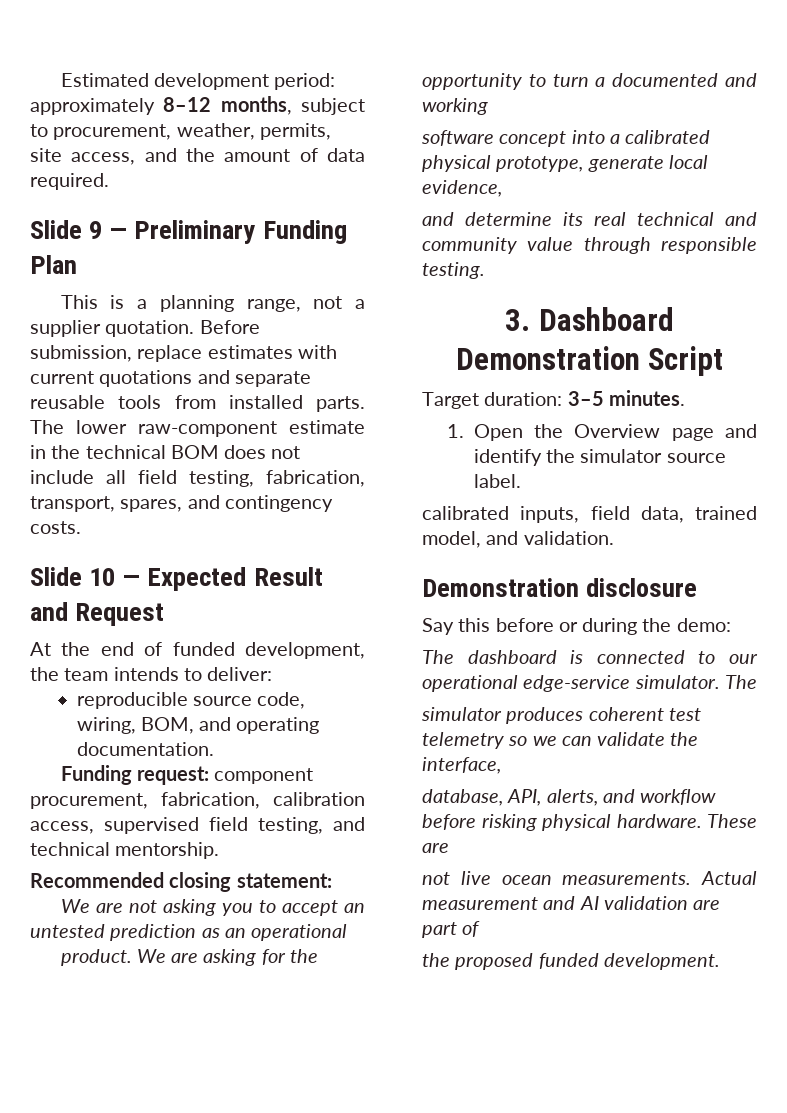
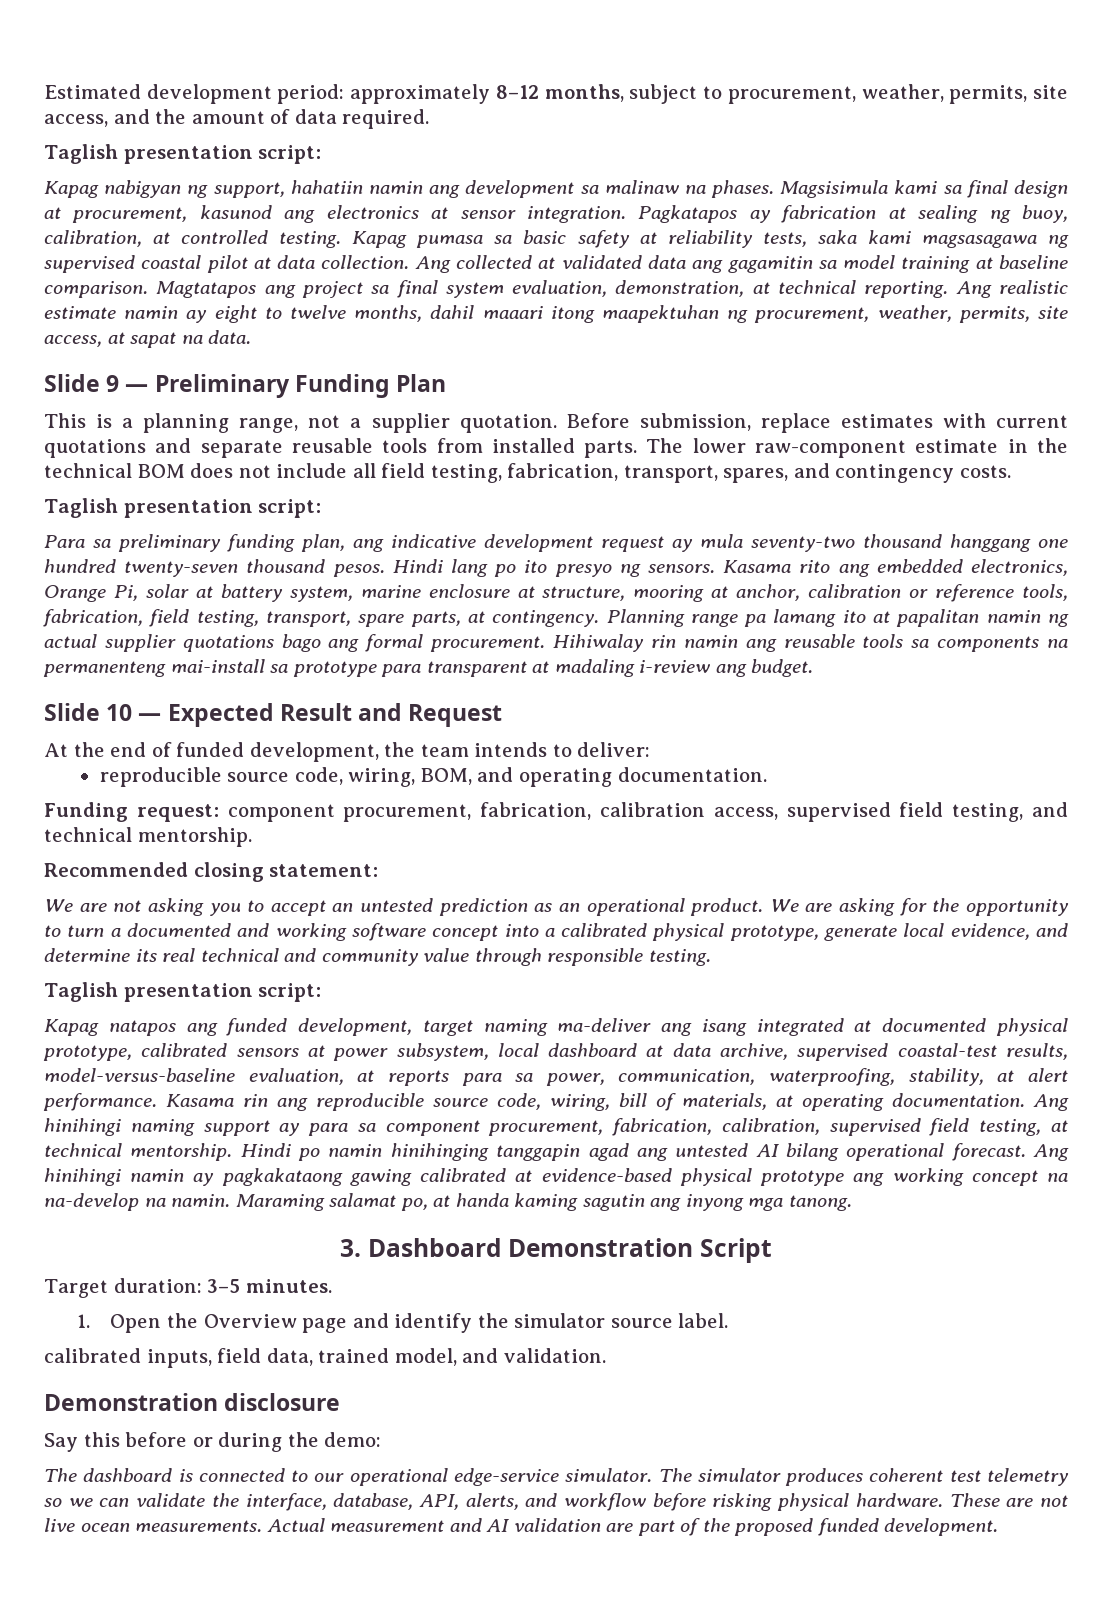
(109, 181) none -> [44,144,322,164] [44,180,1068,198] [44,205,1068,223] [44,230,1070,248] [44,255,1068,273] [44,280,1068,298] [44,305,1069,323] [44,330,252,348] // Taglish presentation script: // Kapag nabigyan ng support, hahatiin namin ang development sa malinaw na phases. Magsisimula kami sa final design at procurement, kasunod ang electronics at sensor integration. Pagkatapos ay fabrication at sealing ng buoy, calibration, at controlled testing. Kapag pumasa sa basic safety at reliability tests, saka kami magsasagawa ng supervised coastal pilot at data collection. Ang collected at validated data ang gagamitin sa model training at baseline comparison. Magtatapos ang project sa final system evaluation, demonstration, at technical reporting. Ang realistic estimate namin ay eight to twelve months, dahil maaari itong maapektuhan ng procurement, weather, permits, site access, at sapat na data.
(81, 527) none -> [44,498,322,518] [44,534,1068,552] [44,559,1069,577] [44,584,1068,602] [43,609,1069,627] [44,634,1068,652] [43,659,814,677] // Taglish presentation script: // Para sa preliminary funding plan, ang indicative development request ay mula seventy-two thousand hanggang one hundred twenty-seven thousand pesos. Hindi lang po ito presyo ng sensors. Kasama rito ang embedded electronics, Orange Pi, solar at battery system, marine enclosure at structure, mooring at anchor, calibration or reference tools, fabrication, field testing, transport, spare parts, at contingency. Planning range pa lamang ito at papalitan namin ng actual supplier quotations bago ang formal procurement. Hihiwalay rin namin ang reusable tools sa components na permanenteng mai-install sa prototype para transparent at madaling i-review ang budget.
(348, 932) // -> (685, 907) none
(488, 106) // -> (347, 932) none
(502, 188) // -> (1030, 931) none
(485, 270) none -> [44,982,322,1002] [44,1018,1069,1036] [43,1043,1068,1061] [44,1068,1068,1086] [43,1093,1069,1111] [44,1118,1069,1136] [44,1143,1070,1161] [44,1168,1069,1186] [44,1193,852,1211] // Taglish presentation script: // Kapag natapos ang funded development, target naming ma-deliver ang isang integrated at documented physical prototype, calibrated sensors at power subsystem, local dashboard at data archive, supervised coastal-test results, model-versus-baseline evaluation, at reports para sa power, communication, waterproofing, stability, at alert performance. Kasama rin ang reproducible source code, wiring, bill of materials, at operating documentation. Ang hinihingi naming support ay para sa component procurement, fabrication, calibration, supervised field testing, at technical mentorship. Hindi po namin hinihinging tanggapin agad ang untested AI bilang operational forecast. Ang hinihingi namin ay pagkakataong gawing calibrated at evidence-based physical prototype ang working concept na na-develop na namin. Maraming salamat po, at handa kaming sagutin ang inyong mga tanong.
(757, 682) // -> (692, 1475) none
(501, 765) // -> (327, 1502) none
(449, 847) // -> (1034, 1502) none
(481, 929) // -> (701, 1527) none

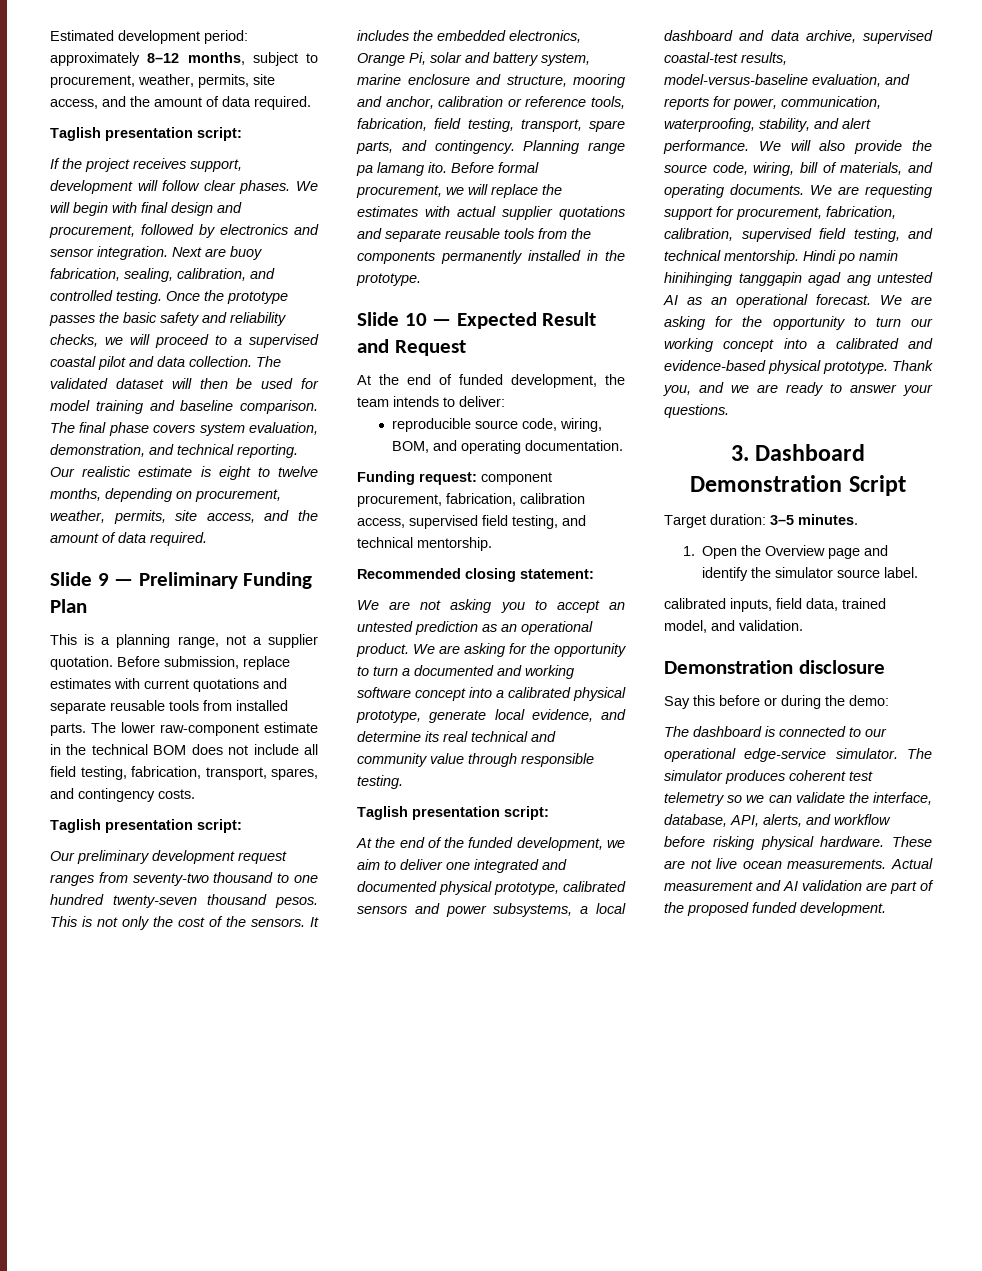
[44,180,1068,198] [44,205,1068,223] [44,230,1070,248] Kapag nabigyan ng support, hahatiin namin ang development sa malinaw na phases. Magsisimula kami sa final design at procurement, kasunod ang electronics at sensor integration. Pagkatapos ay fabrication at sealing ng buoy, calibration, at controlled testing. Kapag pumasa sa basic safety at reliability tests, saka kami magsasagawa ng -> [50,158,242,172] [50,180,318,194] [50,202,242,216] [49,224,319,238] [50,246,262,260] [50,268,275,282] [50,290,288,304] [49,312,286,326] [50,334,242,348] If the project receives support, development will follow clear phases. We will begin with final design and procurement, followed by electronics and sensor integration. Next are buoy fabrication, sealing, calibration, and controlled testing. Once the prototype passes the basic safety and reliability checks, we will proceed to a
[253,257,271,269] at -> [129,356,154,367] and
[414,255,837,273] Ang collected at validated data ang gagamitin sa -> [256,356,281,367] [50,378,319,389] The validated dataset will then be used for
[975,257,993,269] at -> [149,400,175,411] and
[156,280,438,298] Magtatapos ang project sa final -> [50,422,196,436] The final phase covers
[752,282,770,294] at -> [149,444,174,455] and
[955,281,992,298] Ang -> [50,467,75,477] Our
[124,306,208,323] namin ay -> [200,466,211,477] is
[430,305,1069,323] [44,330,252,348] dahil maaari itong maapektuhan ng procurement, weather, permits, site access, at sapat na data. -> [105,488,281,502] [50,510,318,524] [50,532,207,546] depending on procurement, weather, permits, site access, and the amount of data required.
[44,534,743,552] Para sa preliminary funding plan, ang indicative development request ay mula -> [50,850,287,864] [50,872,128,886] Our preliminary development request ranges from
[950,534,1031,552] hanggang -> [277,873,290,883] to
[392,559,870,577] Hindi lang po ito presyo ng sensors. Kasama rito ang -> [50,916,319,930] [357,30,433,41] This is not only the cost of the sensors. It includes the
[195,586,213,598] at -> [465,52,490,63] and
[517,586,535,598] at -> [476,74,501,85] and
[711,586,729,598] at -> [357,96,382,107] and
[467,611,485,623] at -> [401,140,427,151] and
[842,609,1069,627] [44,634,1068,652] [43,659,814,677] ito at papalitan namin ng actual supplier quotations bago ang formal procurement. Hihiwalay rin namin ang reusable tools sa components na permanenteng mai-install sa prototype para transparent at madaling i-review ang budget. -> [428,162,539,173] [356,184,562,198] [357,206,625,220] [357,228,591,242] [357,250,625,264] [356,273,421,286] ito. Before formal procurement, we will replace the estimates with actual supplier quotations and separate reusable tools from the components permanently installed in the prototype.
[44,1018,872,1036] Kapag natapos ang funded development, target naming ma-deliver ang isang integrated at -> [356,837,625,851] [357,859,567,873] At the end of the funded development, we aim to deliver one integrated and
[307,1043,489,1061] at power subsystem, -> [414,903,589,917] and power subsystems, a
[646,1045,664,1057] at -> [739,30,765,41] and
[357,1070,534,1086] at reports para sa -> [885,74,910,85] [664,96,731,110] and reports for
[997,1070,1015,1082] at -> [814,118,839,129] and
[166,1093,424,1111] Kasama rin ang reproducible -> [758,140,932,154] We will also provide the
[776,1093,1069,1111] [44,1118,480,1136] at operating documentation. Ang hinihingi naming support ay para sa component -> [908,162,933,173] [664,184,932,198] [664,206,734,220] and operating documents. We are requesting support for
[1051,1120,1069,1132] at -> [908,228,933,239] and
[785,1143,1070,1161] [44,1168,1069,1186] [44,1193,852,1211] bilang operational forecast. Ang hinihingi namin ay pagkakataong gawing calibrated at evidence-based physical prototype ang working concept na na-develop na namin. Maraming salamat po, at handa kaming sagutin ang inyong mga tanong. -> [687,294,932,308] [664,316,933,330] [664,338,933,352] [664,360,933,374] [663,382,933,396] [664,404,729,418] as an operational forecast. We are asking for the opportunity to turn our working concept into a calibrated and evidence-based physical prototype. Thank you, and we are ready to answer your questions.

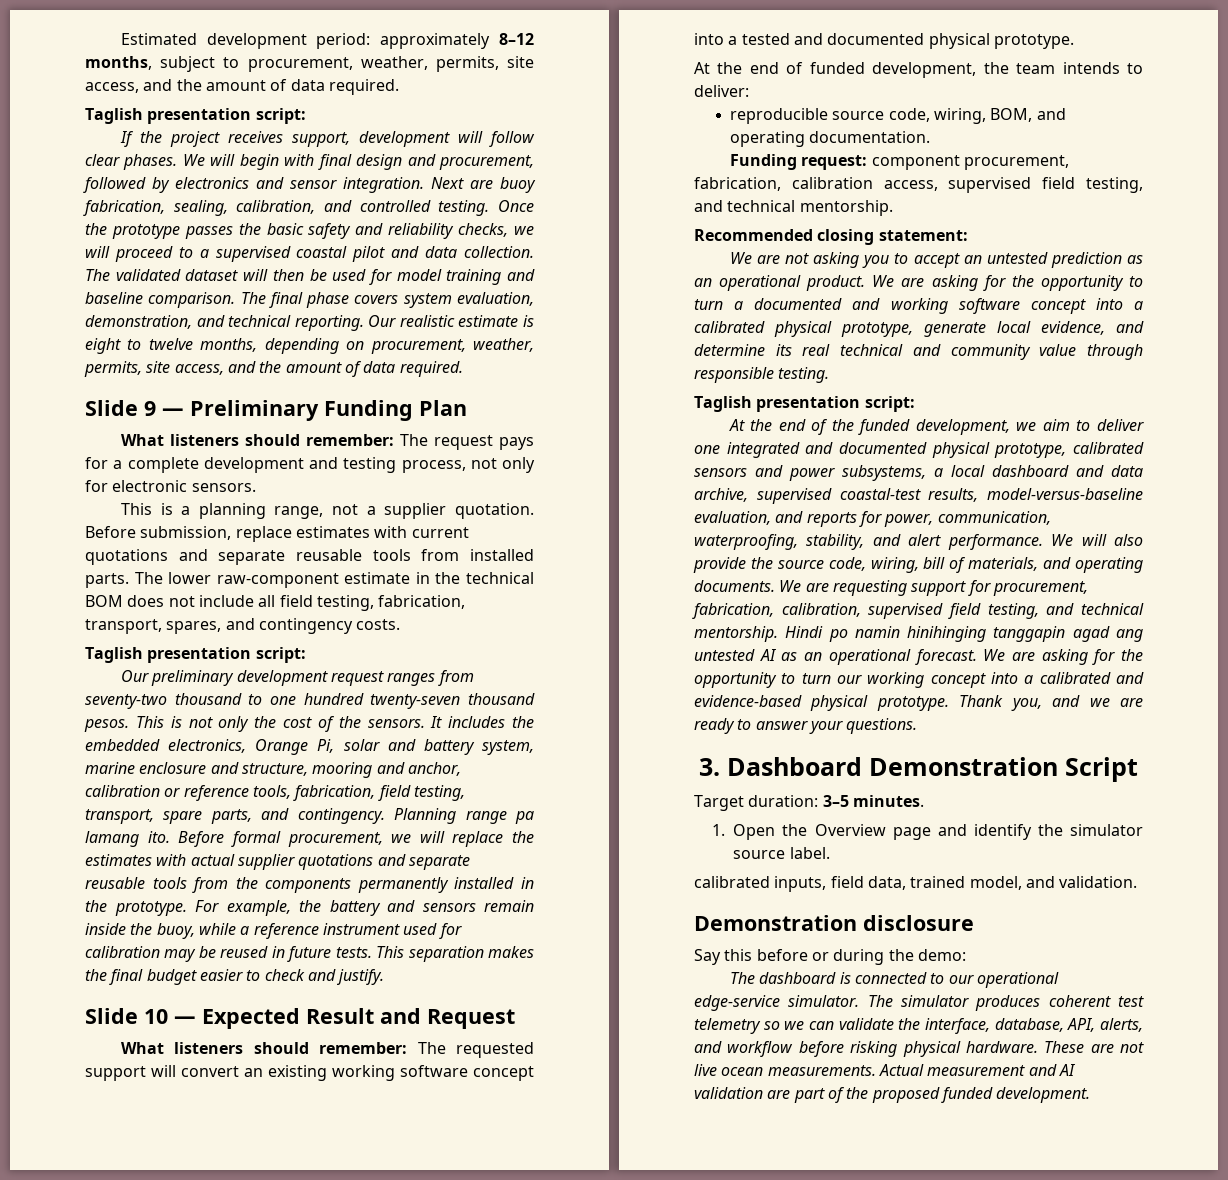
(87, 606) none -> [120,434,535,450] [85,457,535,473] [85,480,256,492] // What listeners should remember: The request pays for a complete development and testing process, not only for electronic sensors.
(421, 279) none -> [195,900,534,916] [85,923,462,939] [85,946,535,962] [85,969,385,985] For example, the battery and sensors remain inside the buoy, while a reference instrument used for calibration may be reused in future tests. This separation makes the final budget easier to check and justify.
(466, 348) none -> [120,1042,534,1058] [85,1065,534,1081] [694,33,1074,49] // What listeners should remember: The requested support will convert an existing working software concept into a tested and documented physical prototype.

